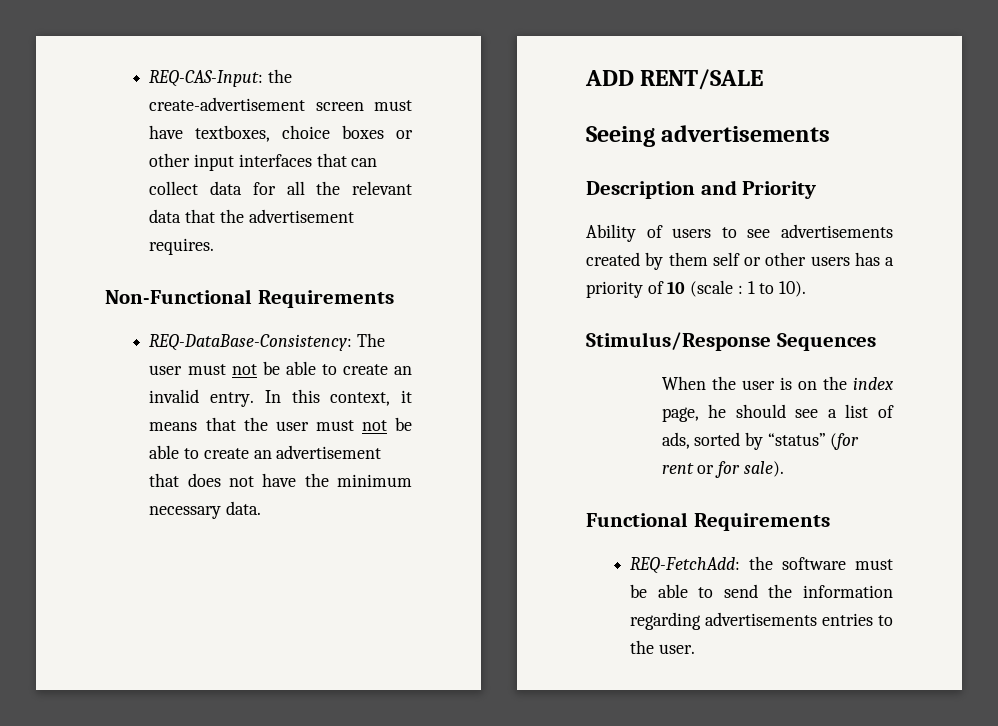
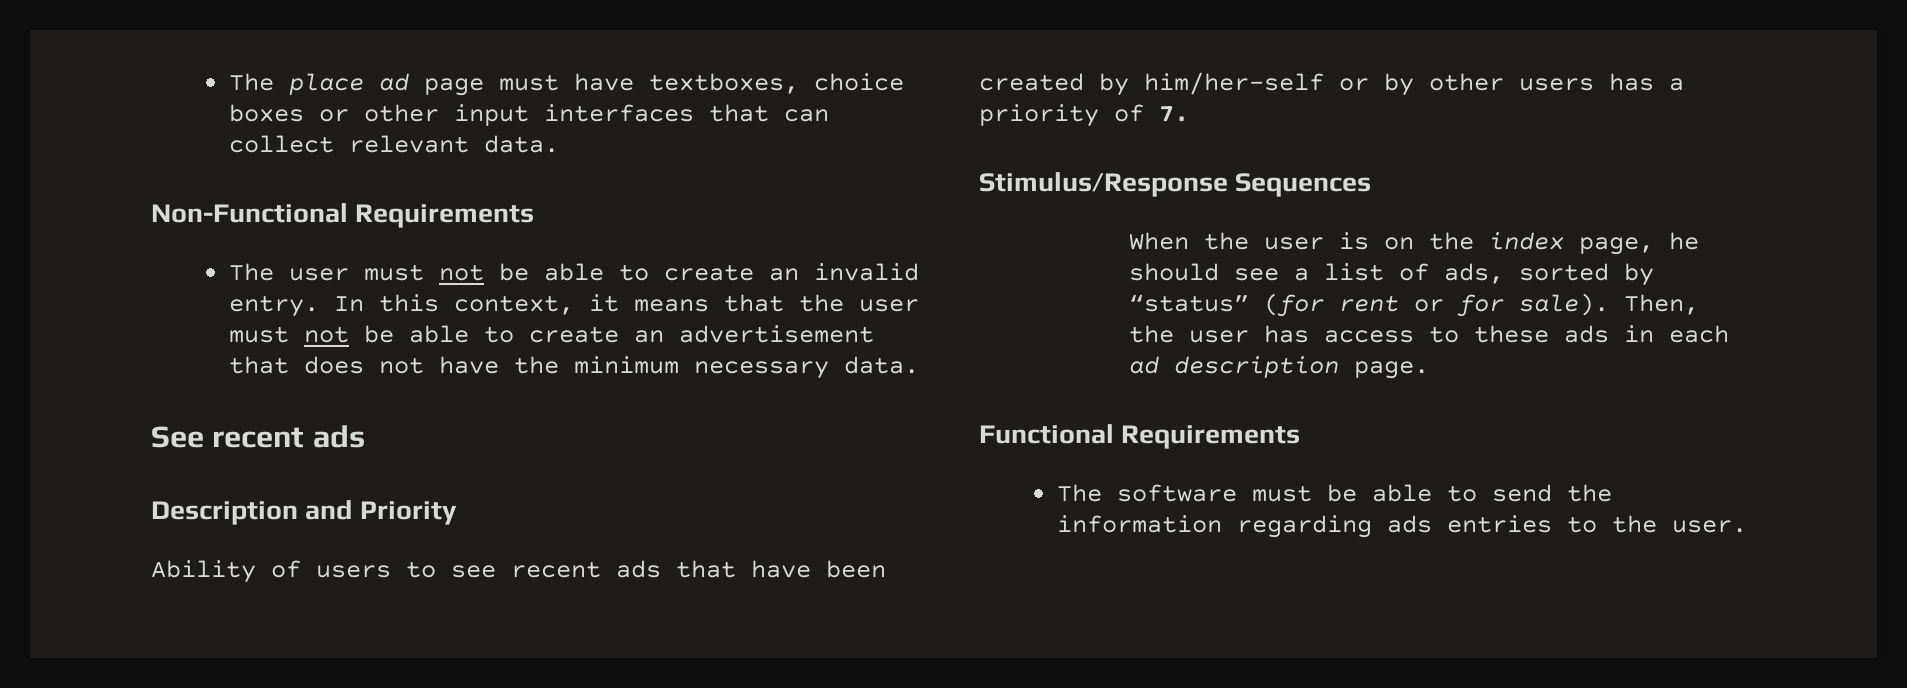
[149,69,293,87] [149,97,364,111] REQ-CAS-Input: the create-advertisement screen -> [229,73,485,96] The place ad page
[210,181,412,195] [149,209,354,223] [149,238,215,255] data for all the relevant data that the advertisement requires. -> [349,135,560,153] relevant data.
[149,334,353,351] REQ-DataBase-Consistency: -> (535, 216) none
[585,69,764,90] [586,125,831,147] ADD RENT/SALE // Seeing advertisements -> [151,425,365,448] See recent ads
[781,224,893,238] [586,252,761,270] advertisements created by them self or -> [511,560,886,578] [979,72,1414,96] recent ads that have been created by him/her-self or by
[667,280,807,297] 10 (scale : 1 to 10). -> [1159,106,1189,122] 7.
(784, 469) none -> [1624,294,1700,315] [1129,325,1730,343] [1129,356,1430,379] Then, the user has access to these ads in each ad description page.
[630,556,774,574] REQ-FetchAdd: the -> [1057,484,1103,502] The
[705,612,818,626] advertisements -> [1387,515,1433,533] ads

